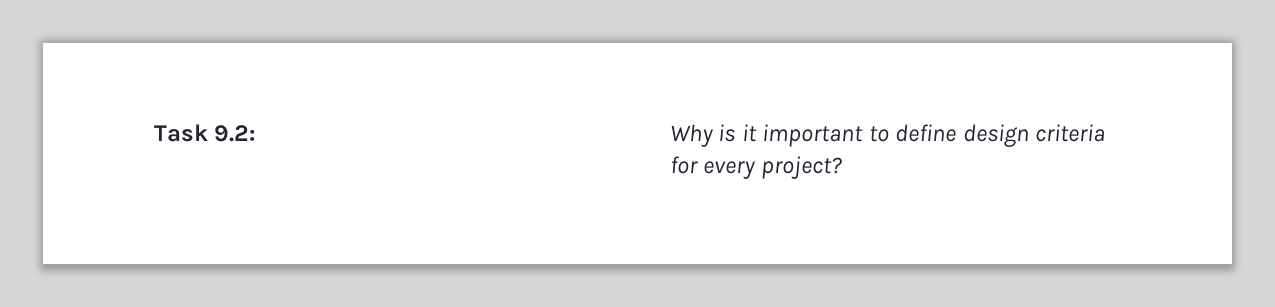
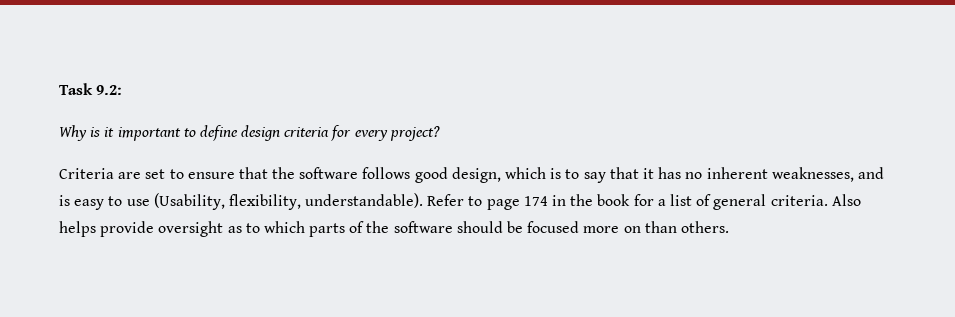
(842, 167) none -> [59,167,884,183] [59,193,861,210] [59,221,729,237] // Criteria are set to ensure that the software follows good design, which is to say that it has no inherent weaknesses, and is easy to use (Usability, flexibility, understandable). Refer to page 174 in the book for a list of general criteria. Also helps provide oversight as to which parts of the software should be focused more on than others.

